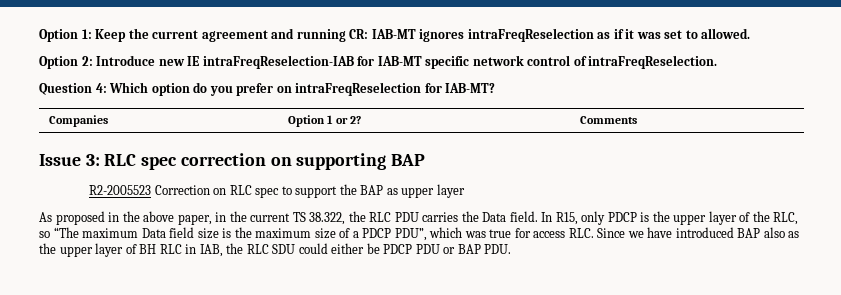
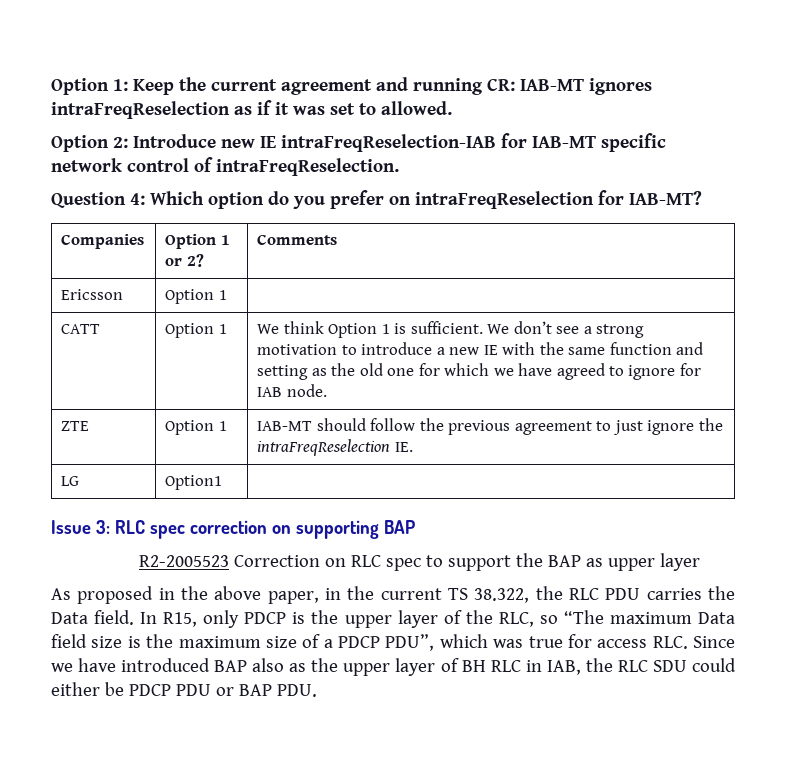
(637, 120) none -> [61,289,124,300] [165,289,227,304] [61,324,101,334] [165,323,227,338] [257,321,644,338] [257,342,703,355] [257,363,701,380] [257,384,327,397] [61,421,90,431] [165,420,227,435] [257,418,723,435] [257,439,413,456] [61,476,80,486] [165,475,223,490] // Ericsson | Option 1 | // CATT | Option 1 | We think Option 1 is sufficient. We don’t see a strong motivation to introduce a new IE with the same function and setting as the old one for which we have agreed to ignore for IAB node. // ZTE | Option 1 | IAB-MT should follow the previous agreement to just ignore the intraFreqReselection IE. // LG | Option1 |

